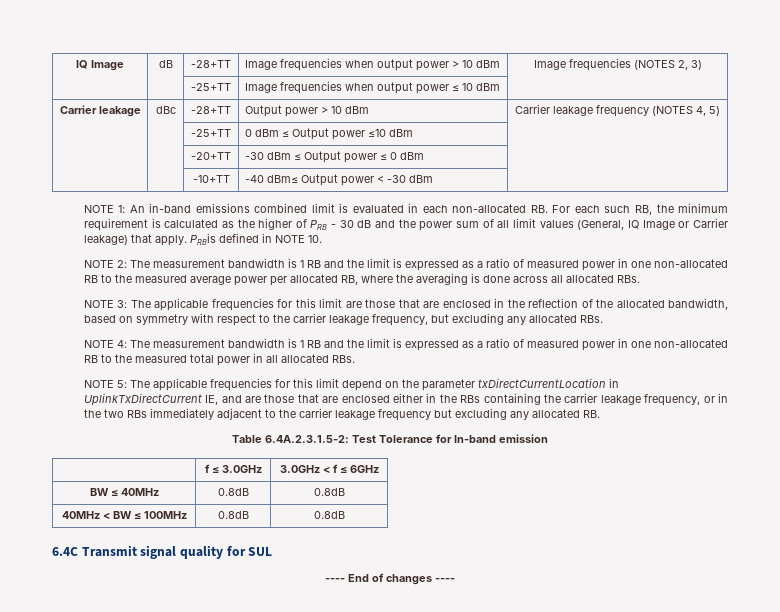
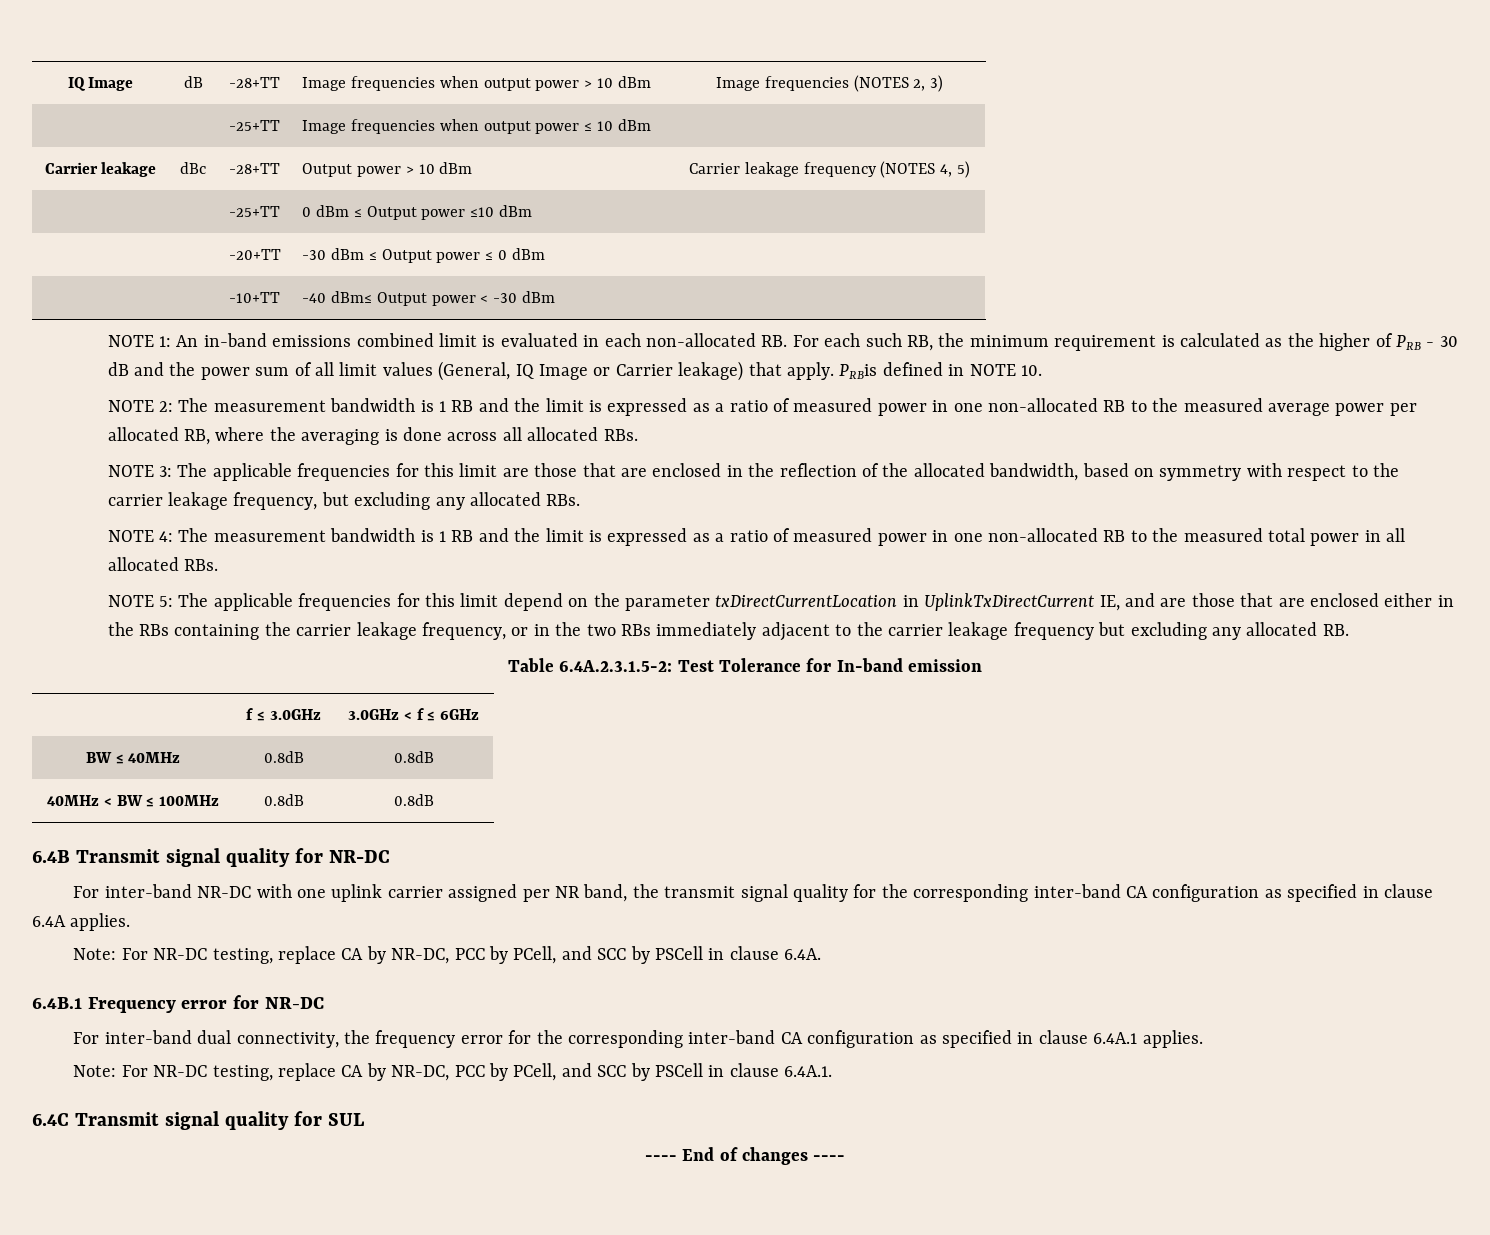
(345, 515) none -> [32,848,390,867] [73,884,1434,902] [32,913,131,931] [73,946,822,964] [32,995,324,1013] [73,1030,1203,1048] [73,1063,833,1081] // 6.4B Transmit signal quality for NR-DC // For inter-band NR-DC with one uplink carrier assigned per NR band, the transmit signal quality for the corresponding inter-band CA configuration as specified in clause 6.4A applies. // Note: For NR-DC testing, replace CA by NR-DC, PCC by PCell, and SCC by PSCell in clause 6.4A. // 6.4B.1 Frequency error for NR-DC // For inter-band dual connectivity, the frequency error for the corresponding inter-band CA configuration as specified in clause 6.4A.1 applies. // Note: For NR-DC testing, replace CA by NR-DC, PCC by PCell, and SCC by PSCell in clause 6.4A.1.

